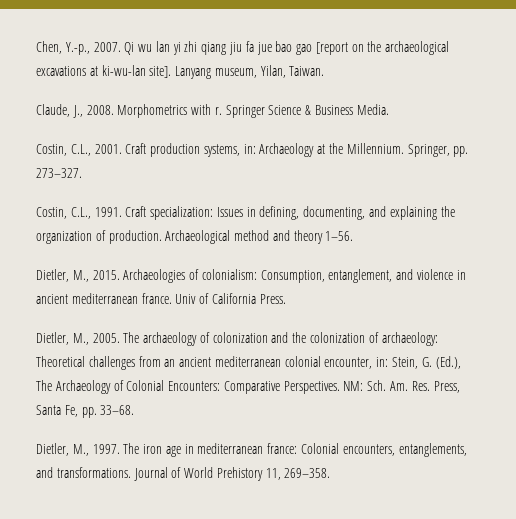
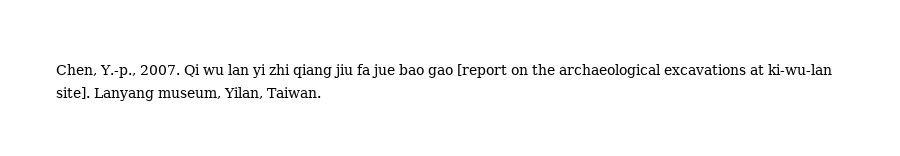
[36,104,389,118] [36,143,469,157] [36,168,82,178] [36,206,455,220] [36,230,354,244] [36,269,466,283] [36,293,286,304] [36,332,438,346] [36,356,461,370] [36,380,460,394] [36,405,135,418] [36,443,467,457] [36,467,331,481] // Claude, J., 2008. Morphometrics with r. Springer Science & Business Media. // Costin, C.L., 2001. Craft production systems, in: Archaeology at the Millennium. Springer, pp. 273–327. // Costin, C.L., 1991. Craft specialization: Issues in defining, documenting, and explaining the organization of production. Archaeological method and theory 1–56. // Dietler, M., 2015. Archaeologies of colonialism: Consumption, entanglement, and violence in ancient mediterranean france. Univ of California Press. // Dietler, M., 2005. The archaeology of colonization and the colonization of archaeology: Theoretical challenges from an ancient mediterranean colonial encounter, in: Stein, G. (Ed.), The Archaeology of Colonial Encounters: Comparative Perspectives. NM: Sch. Am. Res. Press, Santa Fe, pp. 33–68. // Dietler, M., 1997. The iron age in mediterranean france: Colonial encounters, entanglements, and transformations. Journal of World Prehistory 11, 269–358. -> (321, 92) none

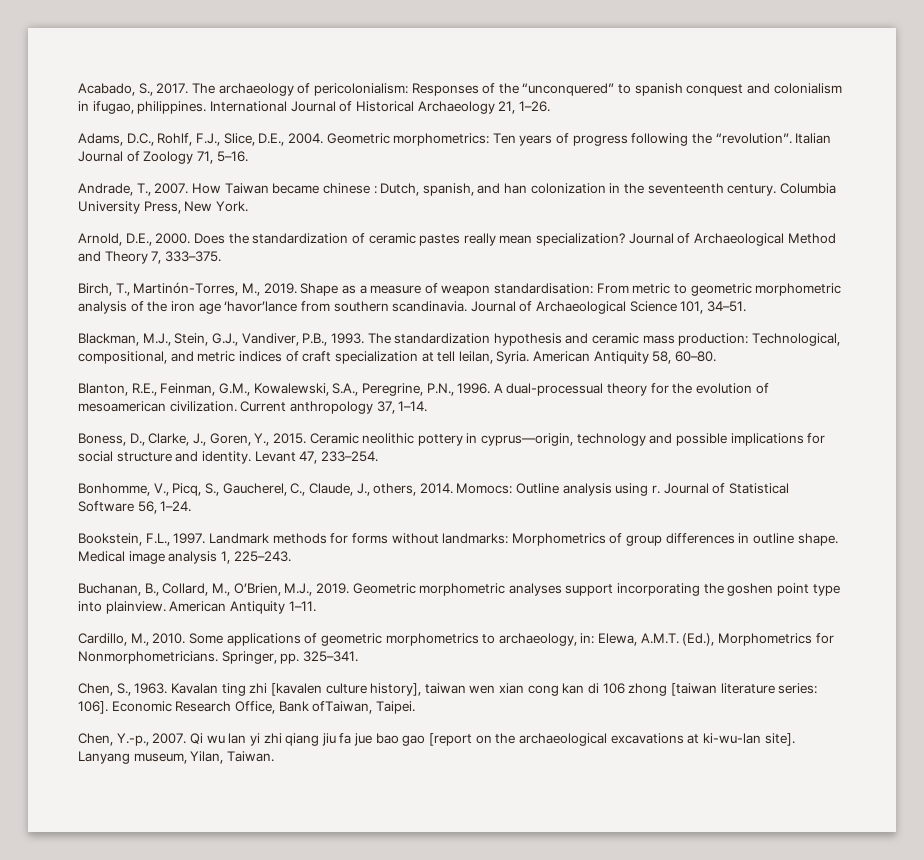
(56, 70) none -> [78,83,842,96] [78,101,550,114] [78,133,832,146] [78,151,248,164] [78,183,836,196] [78,201,248,214] [78,233,836,246] [78,251,221,264] [78,282,842,296] [78,301,747,314] [78,333,841,346] [78,351,717,364] [78,383,769,396] [78,401,428,414] [78,433,826,446] [78,451,378,464] [78,483,789,496] [78,501,192,514] [78,533,838,546] [78,551,291,564] [78,583,840,596] [78,601,316,614] [78,633,834,646] [78,651,358,664] [78,683,818,696] [78,701,415,714] Acabado, S., 2017. The archaeology of pericolonialism: Responses of the “unconquered” to spanish conquest and colonialism in ifugao, philippines. International Journal of Historical Archaeology 21, 1–26. // Adams, D.C., Rohlf, F.J., Slice, D.E., 2004. Geometric morphometrics: Ten years of progress following the “revolution”. Italian Journal of Zoology 71, 5–16. // Andrade, T., 2007. How Taiwan became chinese : Dutch, spanish, and han colonization in the seventeenth century. Columbia University Press, New York. // Arnold, D.E., 2000. Does the standardization of ceramic pastes really mean specialization? Journal of Archaeological Method and Theory 7, 333–375. // Birch, T., Martinón-Torres, M., 2019. Shape as a measure of weapon standardisation: From metric to geometric morphometric analysis of the iron age ‘havor’lance from southern scandinavia. Journal of Archaeological Science 101, 34–51. // Blackman, M.J., Stein, G.J., Vandiver, P.B., 1993. The standardization hypothesis and ceramic mass production: Technological, compositional, and metric indices of craft specialization at tell leilan, Syria. American Antiquity 58, 60–80. // Blanton, R.E., Feinman, G.M., Kowalewski, S.A., Peregrine, P.N., 1996. A dual-processual theory for the evolution of mesoamerican civilization. Current anthropology 37, 1–14. // Boness, D., Clarke, J., Goren, Y., 2015. Ceramic neolithic pottery in cyprus—origin, technology and possible implications for social structure and identity. Levant 47, 233–254. // Bonhomme, V., Picq, S., Gaucherel, C., Claude, J., others, 2014. Momocs: Outline analysis using r. Journal of Statistical Software 56, 1–24. // Bookstein, F.L., 1997. Landmark methods for forms without landmarks: Morphometrics of group differences in outline shape. Medical image analysis 1, 225–243. // Buchanan, B., Collard, M., O’Brien, M.J., 2019. Geometric morphometric analyses support incorporating the goshen point type into plainview. American Antiquity 1–11. // Cardillo, M., 2010. Some applications of geometric morphometrics to archaeology, in: Elewa, A.M.T. (Ed.), Morphometrics for Nonmorphometricians. Springer, pp. 325–341. // Chen, S., 1963. Kavalan ting zhi [kavalen culture history], taiwan wen xian cong kan di 106 zhong [taiwan literature series: 106]. Economic Research Office, Bank ofTaiwan, Taipei. //

